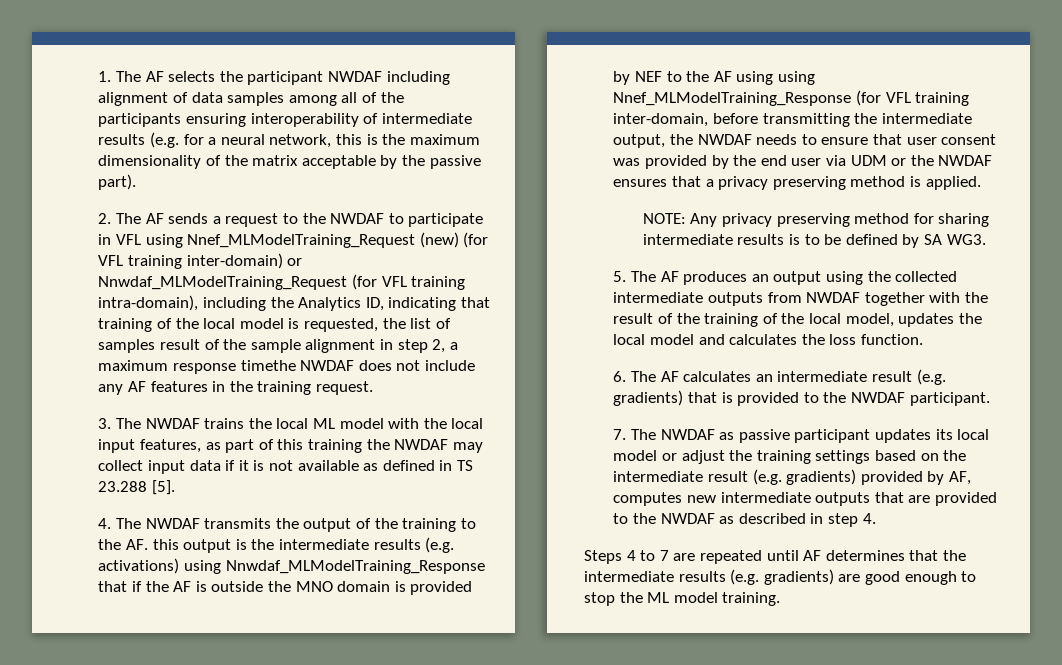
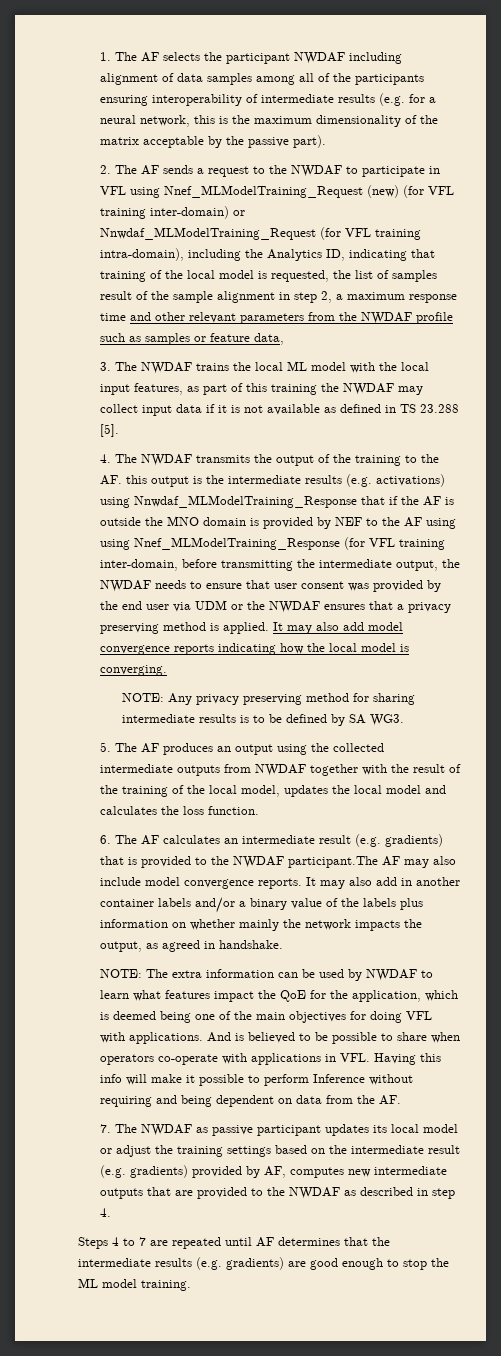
[240,360,475,371] [98,381,373,395] timethe NWDAF does not include any AF features in the training request. -> [100,312,454,324] [100,333,285,345] time and other relevant parameters from the NWDAF profile such as samples or feature data,
(981, 183) none -> [273,622,404,634] [100,643,410,655] [100,665,168,676] It may also add model convergence reports indicating how the local model is converging.
[909,392,990,406] participant. -> [288,856,457,868] [100,877,461,889] [100,897,424,913] [100,919,423,931] [100,940,284,952] [100,969,434,981] [100,990,459,1002] [100,1011,433,1023] [100,1032,461,1044] [100,1053,442,1065] [100,1074,414,1086] [100,1095,402,1107] participant.The AF may also include model convergence reports. It may also add in another container labels and/or a binary value of the labels plus information on whether mainly the network impacts the output, as agreed in handshake. // NOTE: The extra information can be used by NWDAF to learn what features impact the QoE for the application, which is deemed being one of the main objectives for doing VFL with applications. And is believed to be possible to share when operators co-operate with applications in VFL. Having this info will make it possible to perform Inference without requiring and being dependent on data from the AF.

